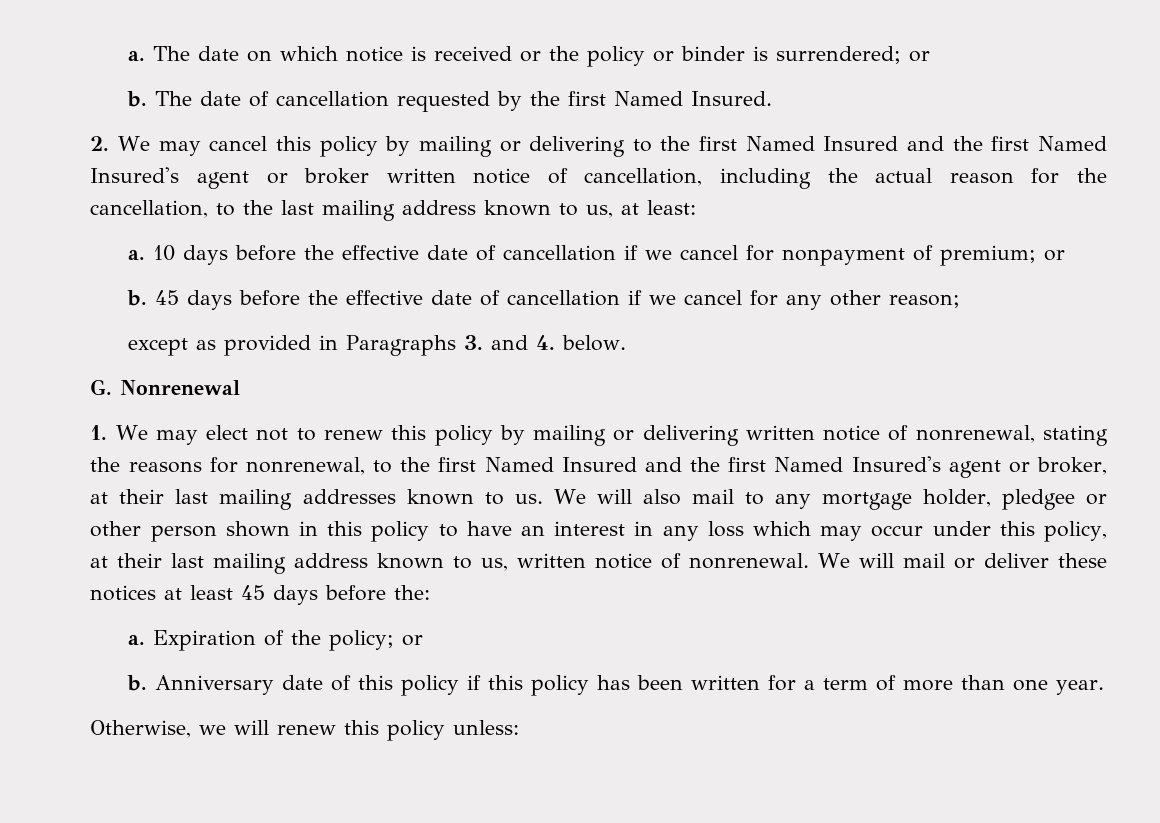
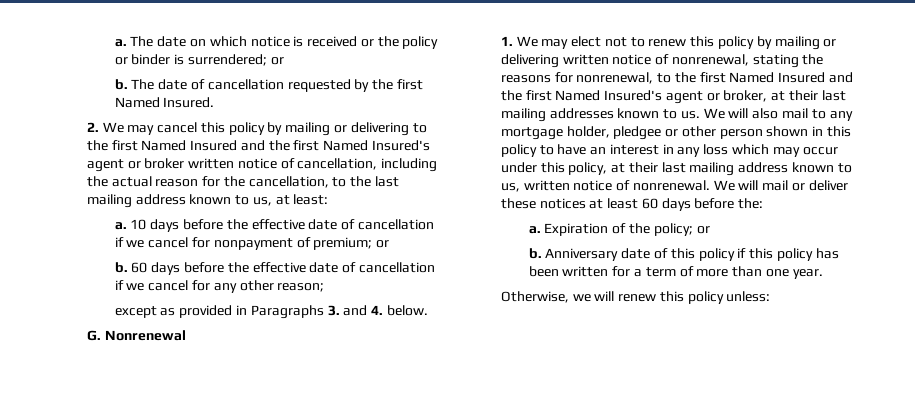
[154,290,179,305] 45 -> [131,262,148,273] 60
[241,585,266,600] 45 -> [641,198,658,209] 60

